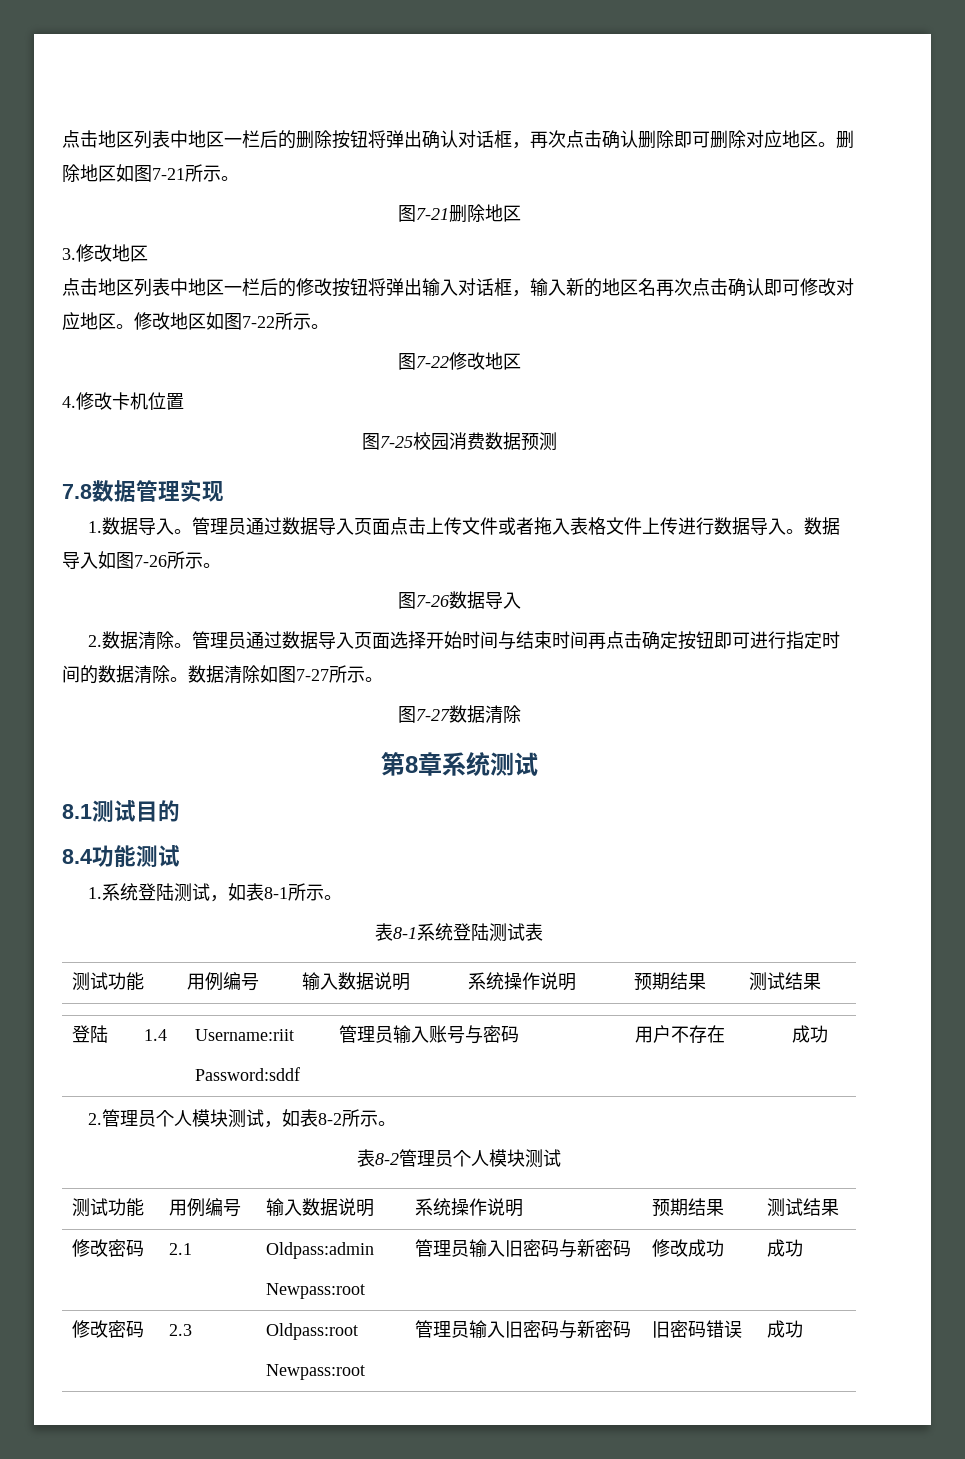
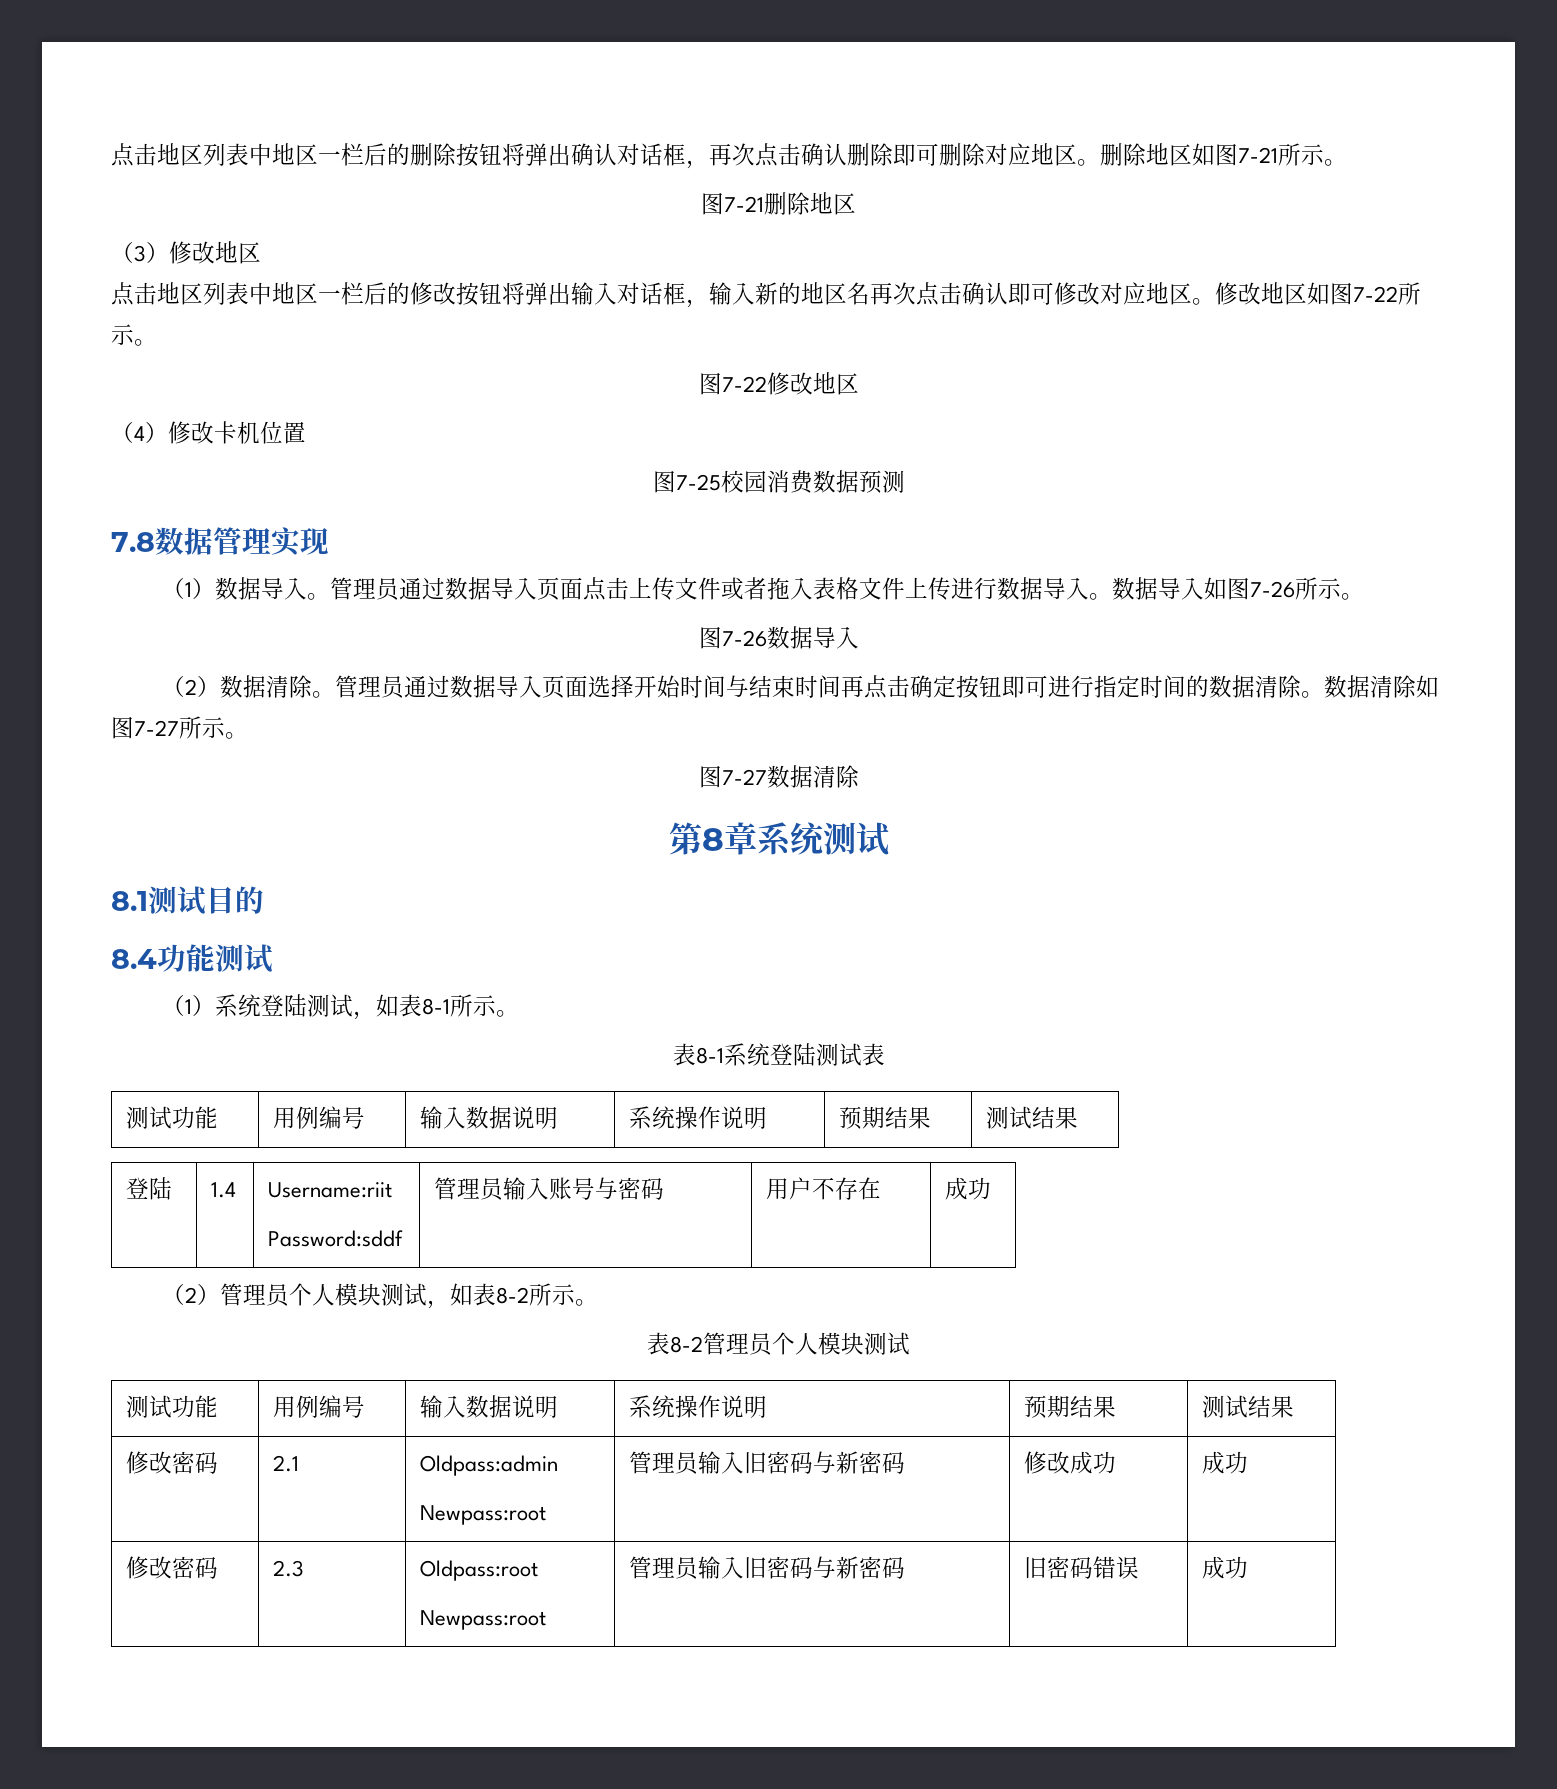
[62,248,76,260] 3. -> [111,241,169,263] （3）
[62,396,76,408] 4. -> [111,421,168,443] （4）
[87,521,102,533] 1. -> [162,577,216,599] （1）
[87,635,102,647] 2. -> [162,675,221,697] （2）
[87,887,102,899] 1. -> [162,994,216,1016] （1）
[87,1113,102,1125] 2. -> [162,1283,221,1305] （2）

